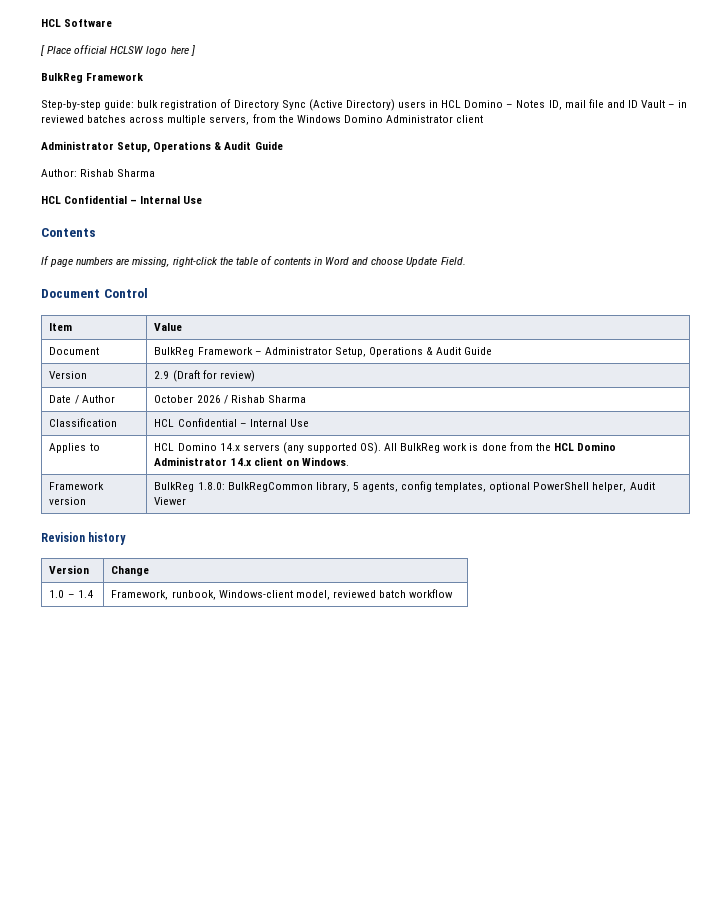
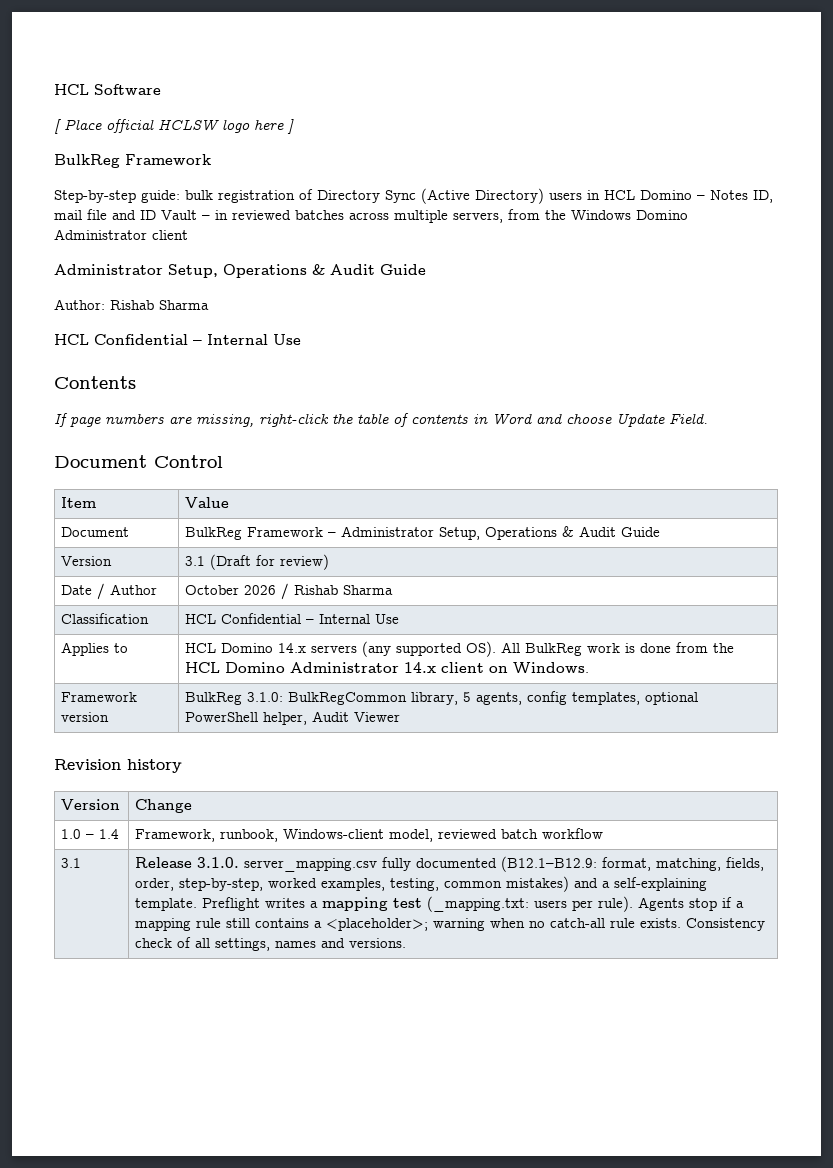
[154,371,170,379] 2.9 -> [185,556,206,566] 3.1
[197,482,225,490] 1.8.0: -> [247,692,284,702] 3.1.0:
(454, 593) none -> [61,858,82,868] [135,856,765,872] [135,876,708,892] [135,896,745,912] [135,918,766,931] [135,937,407,951] // 3.1 | Release 3.1.0. server_mapping.csv fully documented (B12.1–B12.9: format, matching, fields, order, step-by-step, worked examples, testing, common mistakes) and a self-explaining template. Preflight writes a mapping test (_mapping.txt: users per rule). Agents stop if a mapping rule still contains a <placeholder>; warning when no catch-all rule exists. Consistency check of all settings, names and versions.

